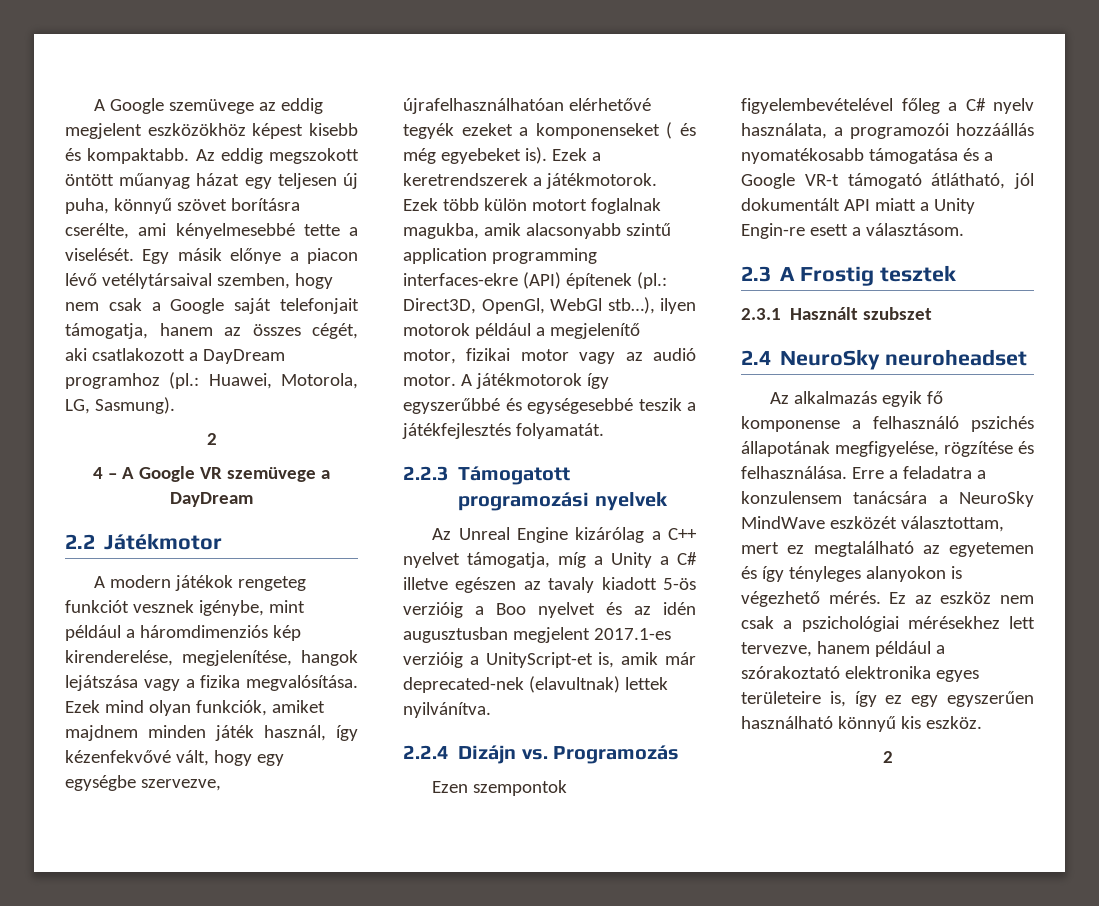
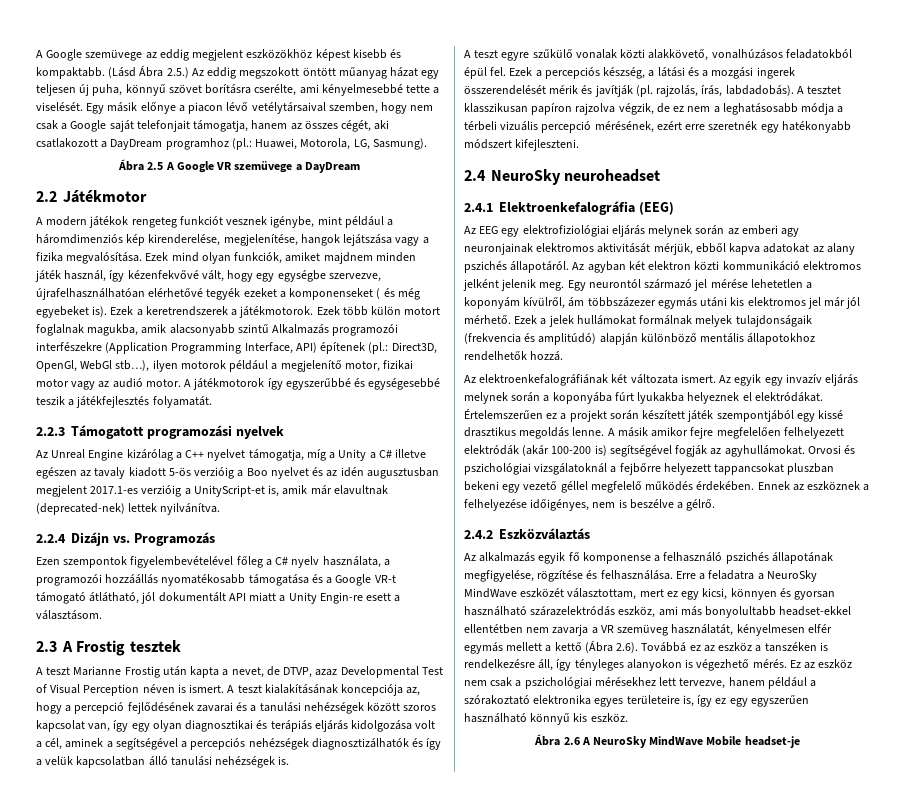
(190, 156) none -> [108,65,189,78] (Lásd Ábra 2.5.)
[206,433,217,445] [93,467,118,479] 2 // 4 – -> [118,159,164,171] Ábra 2.5
[403,248,597,264] [403,272,561,289] application programming interfaces-ekre (API) -> [272,324,399,336] [36,342,317,354] Alkalmazás programozói interfészekre (Application Programming Interface, API)
[403,676,620,693] deprecated-nek (elavultnak) -> [333,485,388,495] [36,503,125,515] elavultnak (deprecated-nek)
[741,307,933,320] [741,349,1028,370] 2.3.1 Használt szubszet // 2.4 NeuroSky neuroheadset -> [36,666,443,678] [36,684,421,696] [36,702,437,714] [36,720,436,732] [36,738,442,750] [36,756,290,768] [464,49,852,61] [464,67,795,79] [464,85,842,97] [464,103,844,115] [464,121,851,133] [464,139,580,151] [464,169,661,185] [464,201,674,215] [464,225,800,237] [464,243,855,255] [464,261,861,273] [463,279,813,291] [464,297,861,309] [464,315,812,327] [464,333,816,345] [464,351,564,361] [464,374,859,386] [464,392,823,404] [464,408,844,422] [464,427,844,439] [464,445,856,457] [464,463,835,475] [464,481,870,493] [464,499,716,511] [464,528,590,540] A teszt Marianne Frostig után kapta a nevet, de DTVP, azaz Developmental Test of Visual Perception néven is ismert. A teszt kialakításának koncepciója az, hogy a percepció fejlődésének zavarai és a tanulási nehézségek között szoros kapcsolat van, így egy olyan diagnosztikai és terápiás eljárás kidolgozása volt a cél, aminek a segítségével a percepciós nehézségek diagnosztizálhatók és így a velük kapcsolatban álló tanulási nehézségek is. // A teszt egyre szűkülő vonalak közti alakkövető, vonalhúzásos feladatokból épül fel. Ezek a percepciós készség, a látási és a mozgási ingerek összerendelését mérik és javítják (pl. rajzolás, írás, labdadobás). A tesztet klasszikusan papíron rajzolva végzik, de ez nem a leghatásosabb módja a térbeli vizuális percepció mérésének, ezért erre szeretnék egy hatékonyabb módszert kifejleszteni. // 2.4 NeuroSky neuroheadset // 2.4.1 Elektroenkefalográfia (EEG) // Az EEG egy elektrofiziológiai eljárás melynek során az emberi agy neuronjainak elektromos aktivitását mérjük, ebből kapva adatokat az alany pszichés állapotáról. Az agyban két elektron közti kommunikáció elektromos jelként jelenik meg. Egy neurontól származó jel mérése lehetetlen a koponyám kívülről, ám többszázezer egymás utáni kis elektromos jel már jól mérhető. Ezek a jelek hullámokat formálnak melyek tulajdonságaik (frekvencia és amplitúdó) alapján különböző mentális állapotokhoz rendelhetők hozzá. // Az elektroenkefalográfiának két változata ismert. Az egyik egy invazív eljárás melynek során a koponyába fúrt lyukakba helyeznek el elektródákat. Értelemszerűen ez a projekt során készített játék szempontjából egy kissé drasztikus megoldás lenne. A másik amikor fejre megfelelően felhelyezett elektródák (akár 100-200 is) segítségével fogják az agyhullámokat. Orvosi és pszichológiai vizsgálatoknál a fejbőrre helyezett tappancsokat pluszban bekeni egy vezető géllel megfelelő működés érdekében. Ennek az eszköznek a felhelyezése időigényes, nem is beszélve a gélrő. // 2.4.2 Eszközválaztás
[741,491,948,504] konzulensem tanácsára a -> (764, 576) none
[813,541,1034,557] [741,566,757,579] megtalálható az egyetemen és -> [681,588,836,600] [464,606,852,618] [464,624,832,636] [464,640,828,654] [464,659,554,671] egy kicsi, könnyen és gyorsan használható szárazelektródás eszköz, ami más bonyolultabb headset-ekkel ellentétben nem zavarja a VR szemüveg használatát, kényelmesen elfér egymás mellett a kettő (Ábra 2.6). Továbbá ez az eszköz a tanszéken is rendelkezésre áll,
[882,751,893,763] 2 -> [534,734,800,748] Ábra 2.6 A NeuroSky MindWave Mobile headset-je

